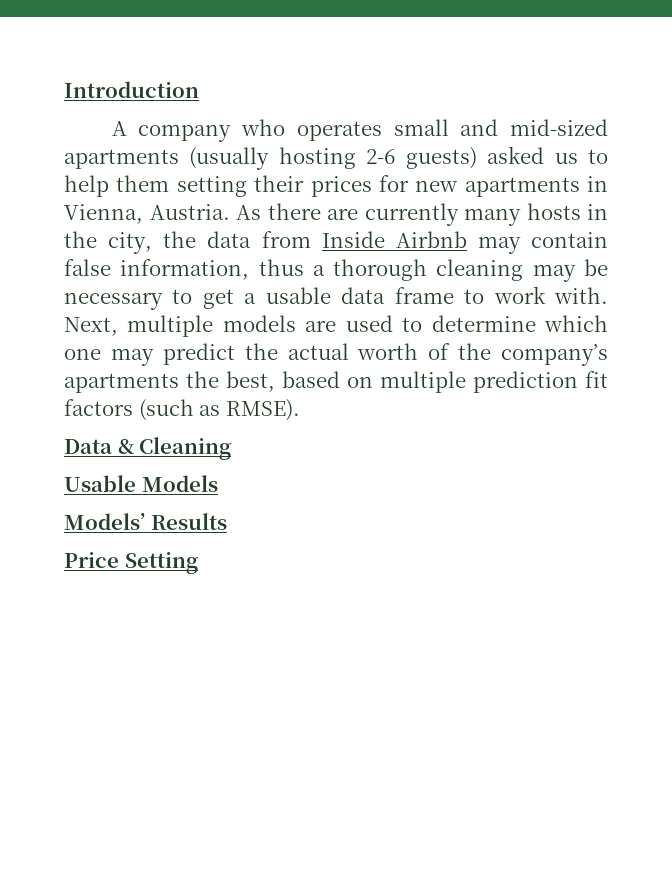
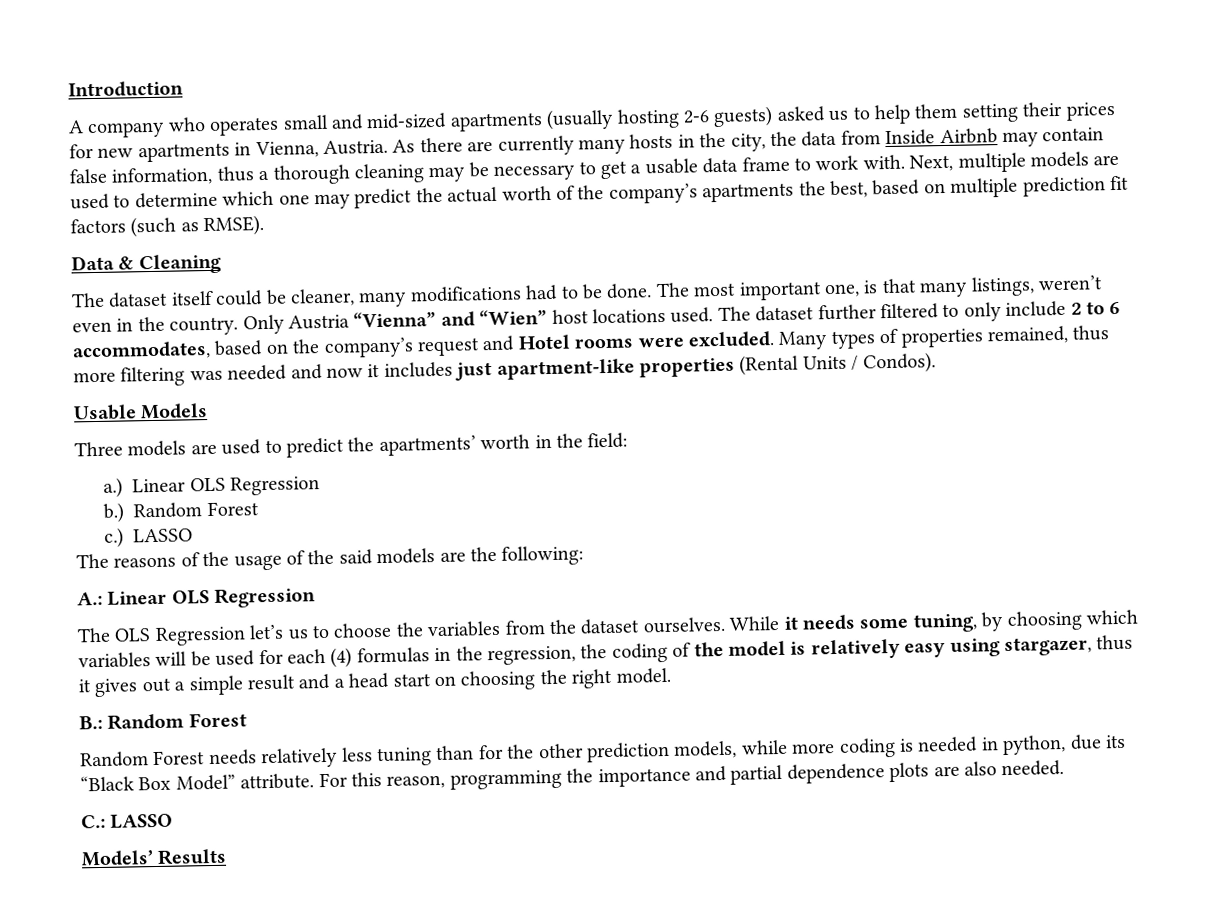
[64,475,218,492] Usable Models -> [71,275,1103,308] [72,300,1121,336] [72,325,1110,361] [73,352,936,387] [73,403,209,421] [74,432,629,458] [103,476,321,498] [103,501,259,523] [104,527,194,548] [76,545,585,571] [77,587,317,608] [77,609,1138,646] [78,634,1134,669] [78,667,671,698] [79,712,247,730] [80,734,1126,769] [80,759,1065,792] [81,813,174,829] The dataset itself could be cleaner, many modifications had to be done. The most important one, is that many listings, weren’t even in the country. Only Austria “Vienna” and “Wien” host locations used. The dataset further filtered to only include 2 to 6 accommodates, based on the company’s request and Hotel rooms were excluded. Many types of properties remained, thus more filtering was needed and now it includes just apartment-like properties (Rental Units / Condos). // Usable Models // Three models are used to predict the apartments’ worth in the field: // a.) Linear OLS Regression // b.) Random Forest // c.) LASSO // The reasons of the usage of the said models are the following: // A.: Linear OLS Regression // The OLS Regression let’s us to choose the variables from the dataset ourselves. While it needs some tuning, by choosing which variables will be used for each (4) formulas in the regression, the coding of the model is relatively easy using stargazer, thus it gives out a simple result and a head start on choosing the right model. // B.: Random Forest // Random Forest needs relatively less tuning than for the other prediction models, while more coding is needed in python, due its “Black Box Model” attribute. For this reason, programming the importance and partial dependence plots are also needed. // C.: LASSO
[64,552,198,574] // Price Setting -> (228, 856) none

